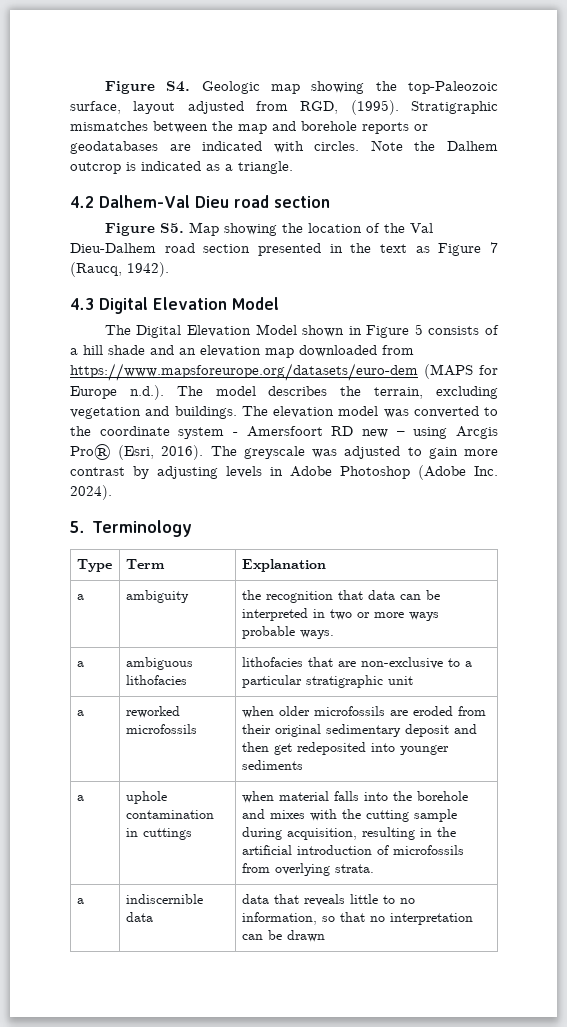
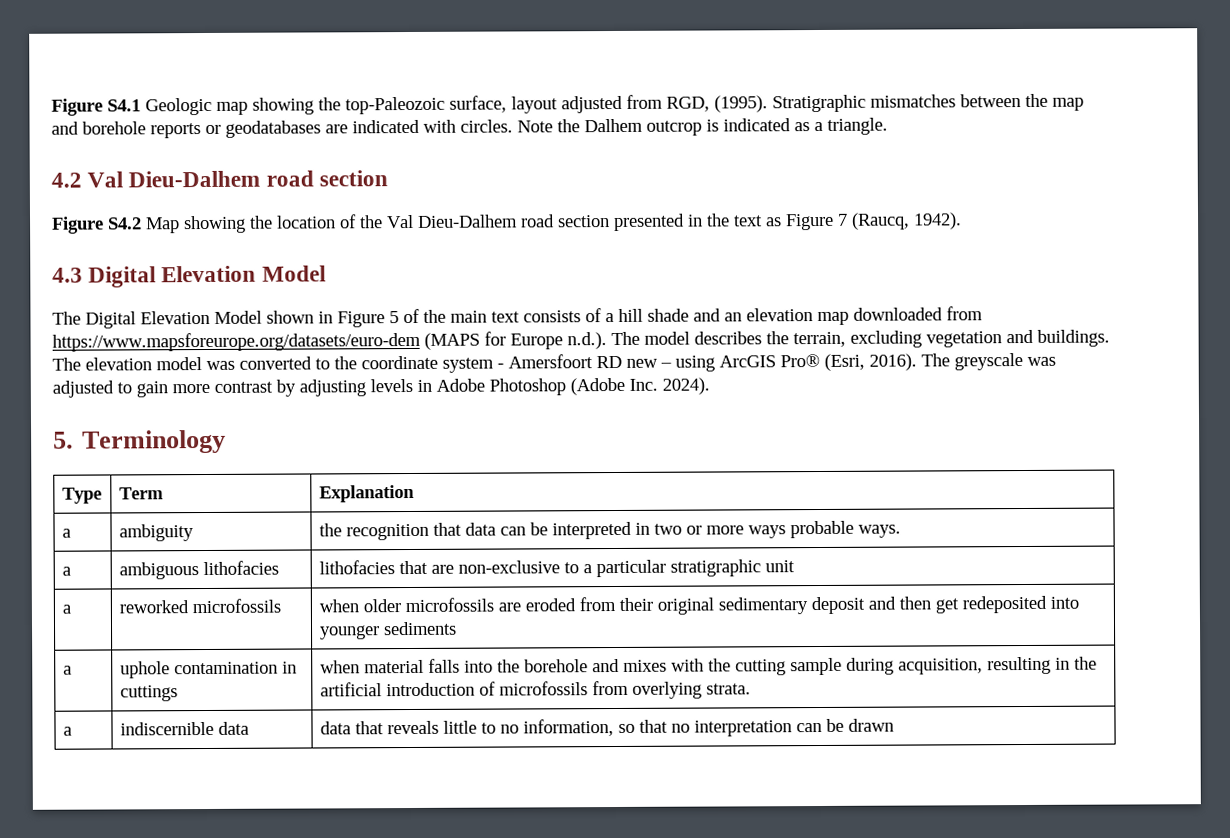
[104,81,191,94] Figure S4. -> [51,98,141,116] Figure S4.1
[99,195,229,208] Dalhem-Val Dieu -> [87,170,261,188] Val Dieu-Dalhem
[159,223,184,233] S5. -> [108,217,142,230] S4.2
(423, 329) none -> [403,308,520,324] of the main text
[456,426,499,439] Arcgis -> [719,355,776,368] ArcGIS

